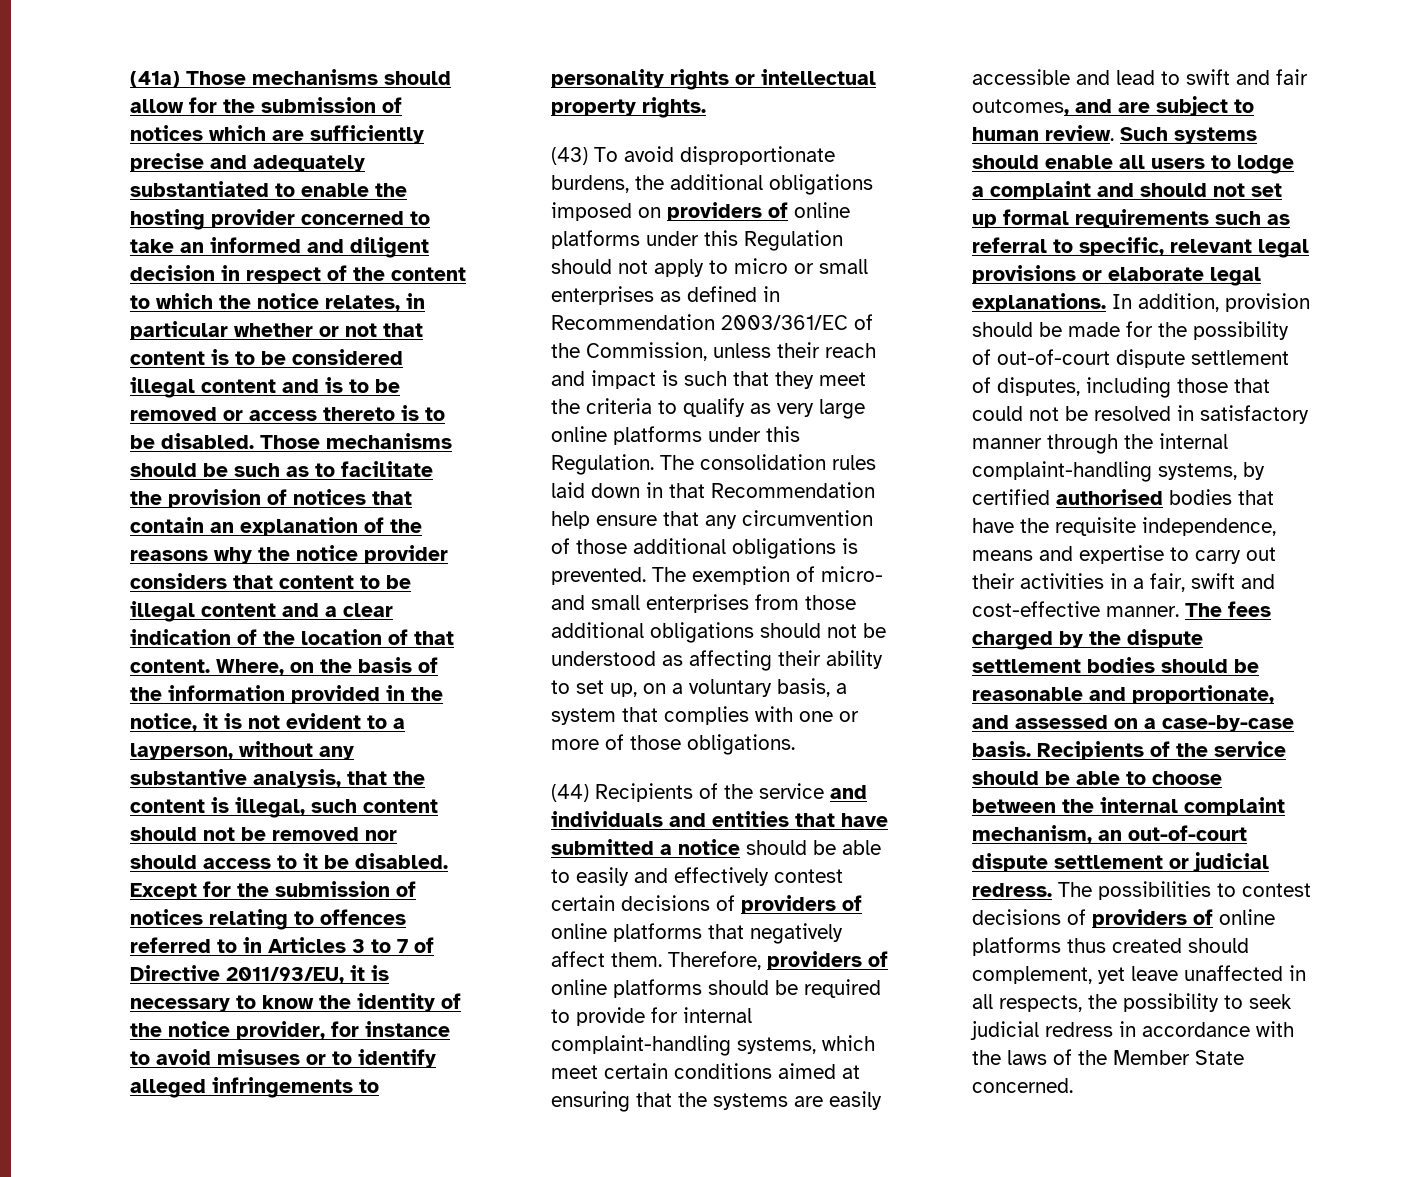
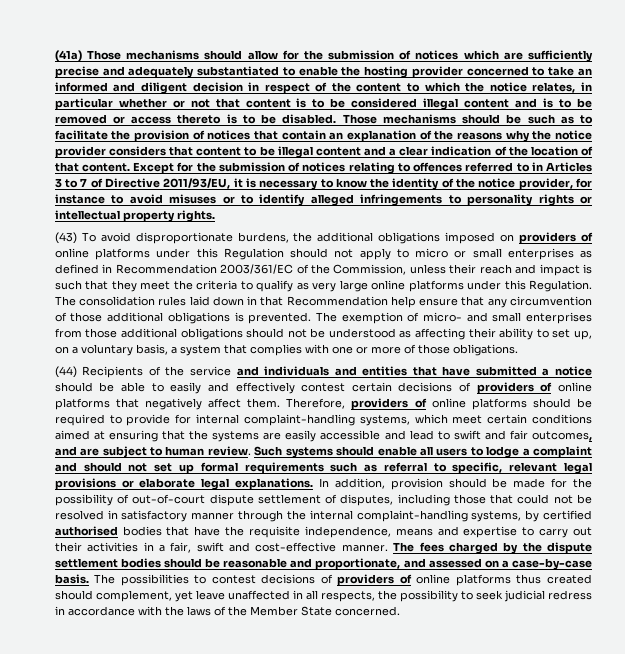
[215,657,438,676] [129,685,443,704] [129,713,405,732] [129,741,354,760] [129,769,425,788] [129,797,438,818] [129,827,397,841] [129,853,448,869] Where, on the basis of the information provided in the notice, it is not evident to a layperson, without any substantive analysis, that the content is illegal, such content should not be removed nor should access to it be disabled. -> (131, 167) none
[1036,741,1286,760] [971,771,1222,785] [971,797,1285,816] [971,825,1247,844] [971,852,1269,872] [971,883,1052,897] Recipients of the service should be able to choose between the internal complaint mechanism, an out-of-court dispute settlement or judicial redress. -> (89, 579) none

